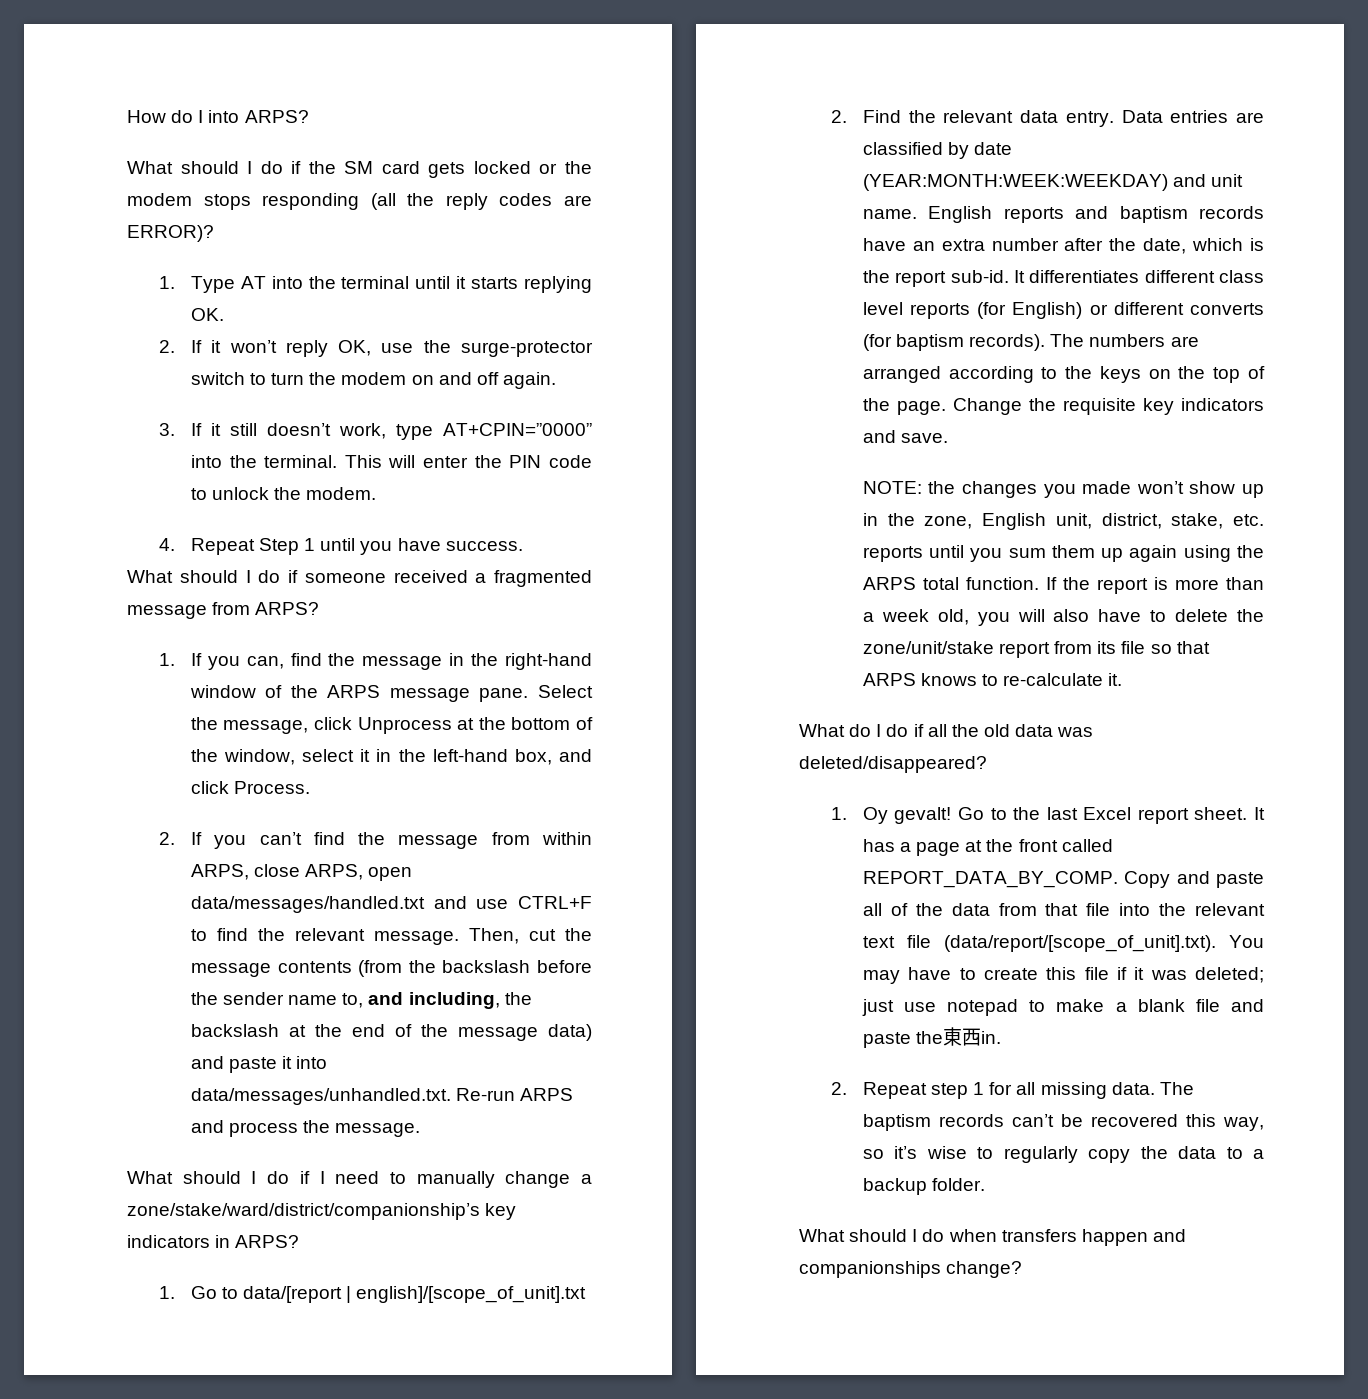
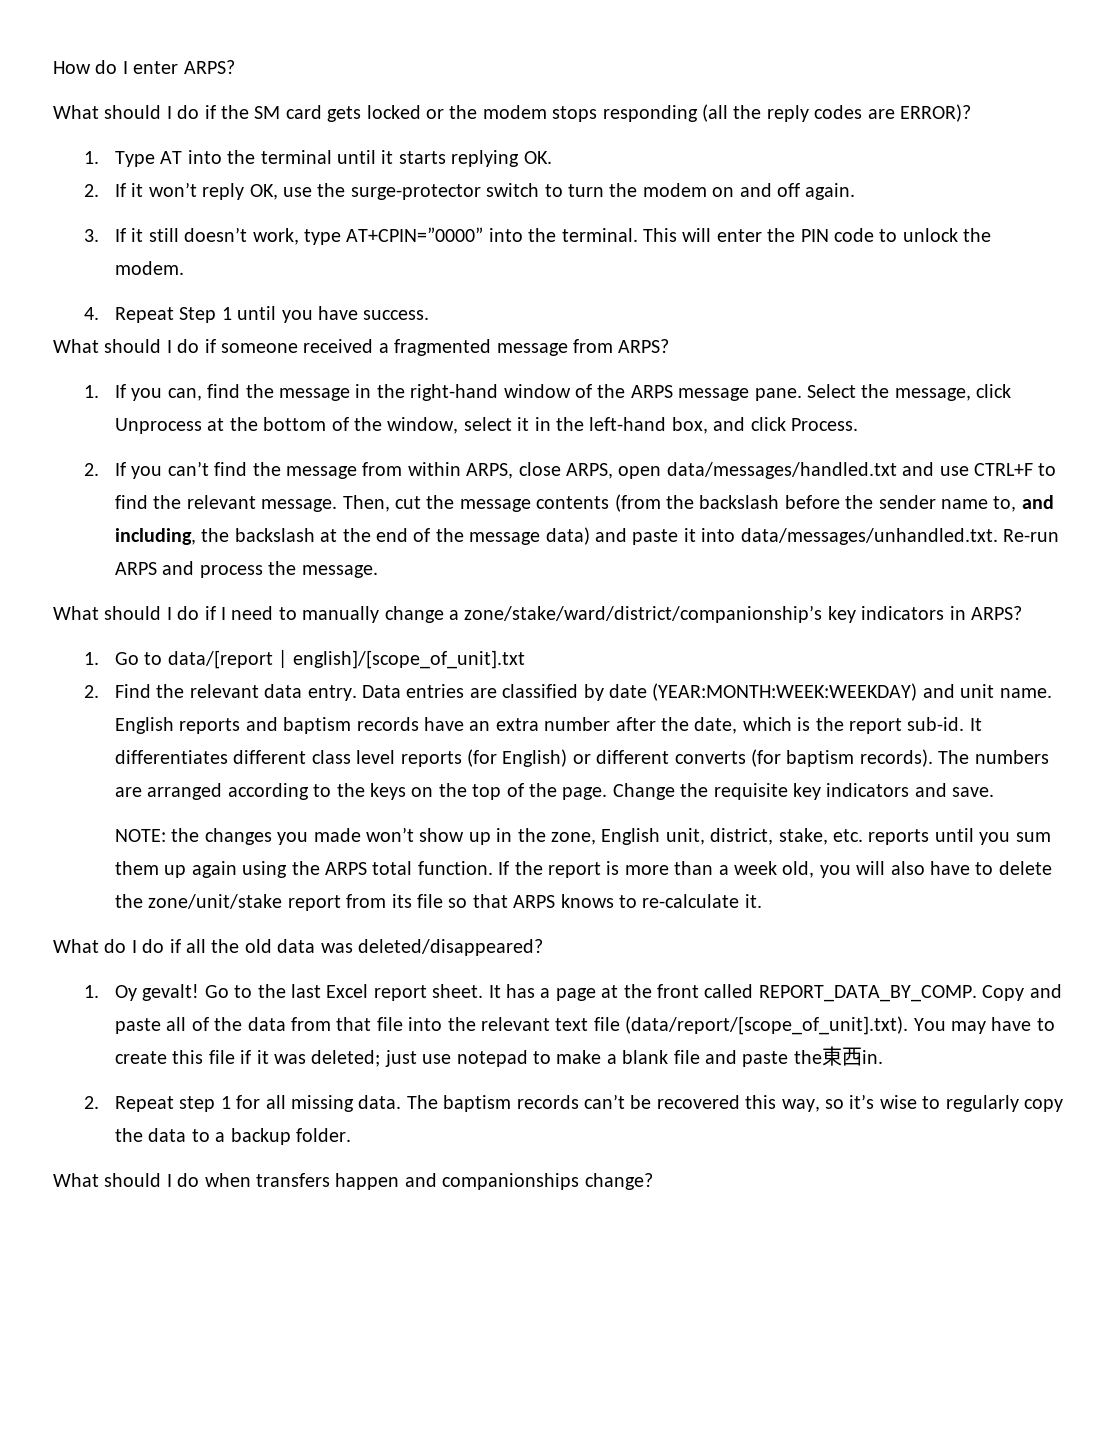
[208,110,240,123] into -> [133,61,179,74] enter

